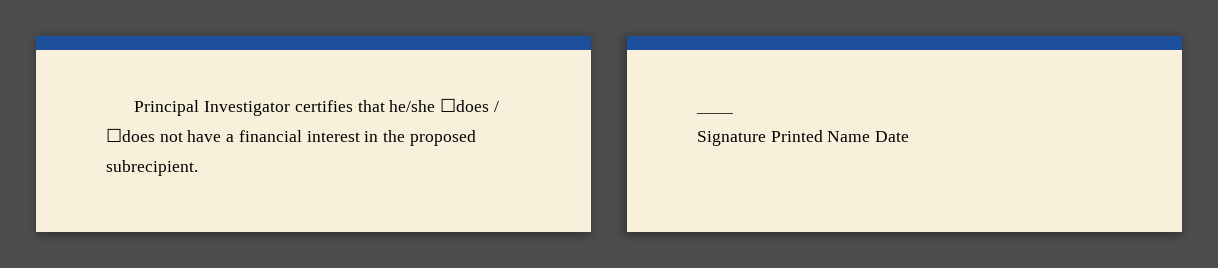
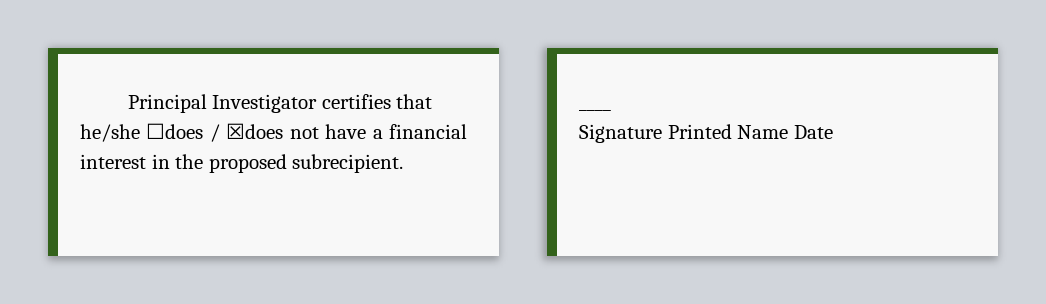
[106,128,155,142] ☐does -> [226,123,284,139] ☒does

